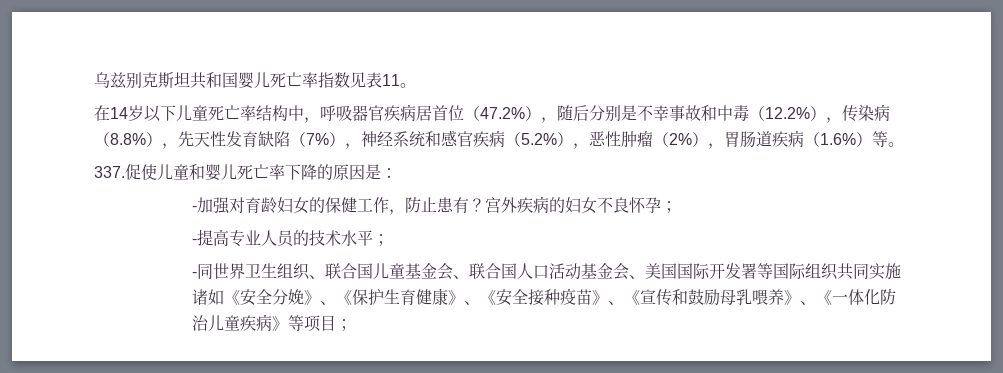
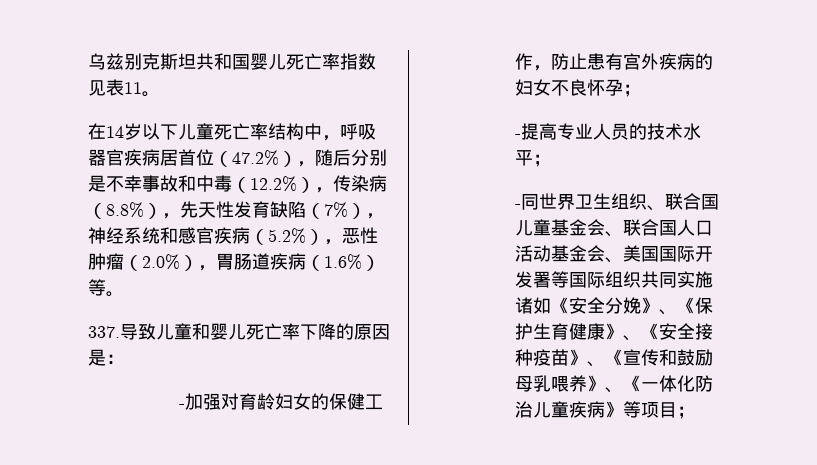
[669,133,692,145] 2% -> [142,254,180,270] 2.0%
[125,164,157,180] 促使 -> [120,323,156,340] 导致
[469,198,486,212] ？ -> (624, 61) none

